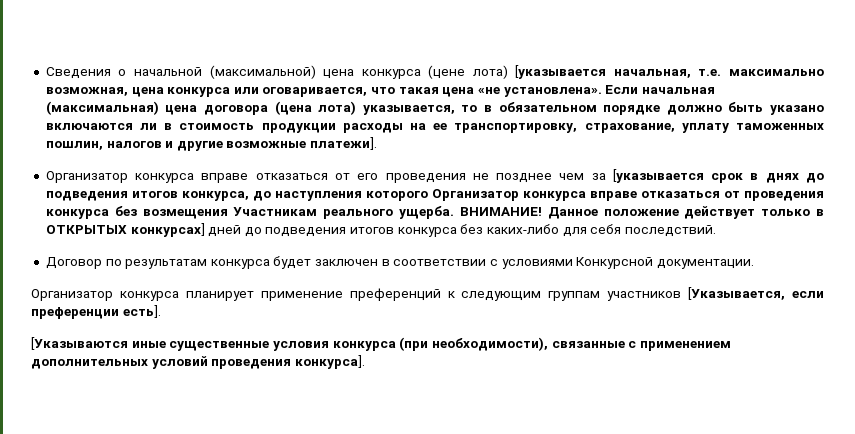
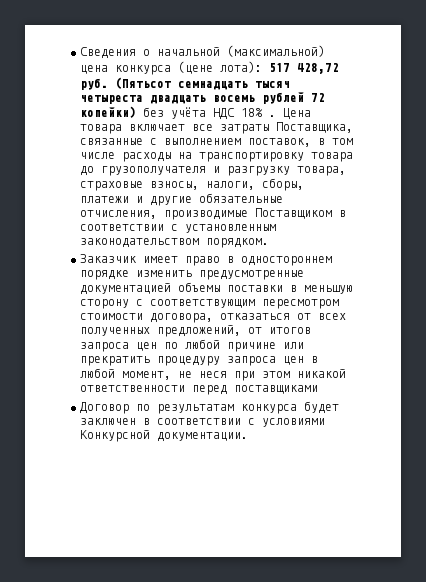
[472,65,824,79] [45,85,715,97] [45,101,824,115] [45,123,825,133] [45,137,378,151] [45,169,824,183] [45,189,824,201] [45,206,825,219] [45,223,716,237] лота) [указывается начальная, т.е. максимально возможная, цена конкурса или оговаривается, что такая цена «не установлена». Если начальная (максимальная) цена договора (цена лота) указывается, то в обязательном порядке должно быть указано включаются ли в стоимость продукции расходы на ее транспортировку, страхование, уплату таможенных пошлин, налогов и другие возможные платежи]. // Организатор конкурса вправе отказаться от его проведения не позднее чем за [указывается срок в днях до подведения итогов конкурса, до наступления которого Организатор конкурса вправе отказаться от проведения конкурса без возмещения Участникам реального ущерба. ВНИМАНИЕ! Данное положение действует только в ОТКРЫТЫХ конкурсах] дней до подведения итогов конкурса без каких-либо для себя последствий. -> [220,61,339,74] [80,77,290,90] [80,92,325,104] [80,106,311,120] [80,122,353,134] [80,138,353,147] [80,152,353,162] [80,166,346,176] [80,178,304,191] [80,193,283,206] [80,208,346,220] [80,224,276,233] [80,238,269,248] [80,254,332,266] [80,270,304,280] [80,282,353,295] [80,299,339,309] [80,313,346,323] [80,325,311,337] [80,339,304,352] [80,356,318,366] [80,368,346,381] [80,385,318,395] лота): 517 428,72 руб. (Пятьсот семнадцать тысяч четыреста двадцать восемь рублей 72 копейки) без учёта НДС 18% . Цена товара включает все затраты Поставщика, связанные с выполнением поставок, в том числе расходы на транспортировку товара до грузополучателя и разгрузку товара, страховые взносы, налоги, сборы, платежи и другие обязательные отчисления, производимые Поставщиком в соответствии с установленным законодательством порядком. // Заказчик имеет право в одностороннем порядке изменить предусмотренные документацией объемы поставки в меньшую сторону с соответствующим пересмотром стоимости договора, отказаться от всех полученных предложений, от итогов запроса цен по любой причине или прекратить процедуру запроса цен в любой момент, не неся при этом никакой ответственности перед поставщиками
[31,287,825,301] [31,305,161,319] [31,337,731,351] [31,355,365,369] // Организатор конкурса планирует применение преференций к следующим группам участников [Указывается, если преференции есть]. // [Указываются иные существенные условия конкурса (при необходимости), связанные с применением дополнительных условий проведения конкурса]. -> (248, 437) none

